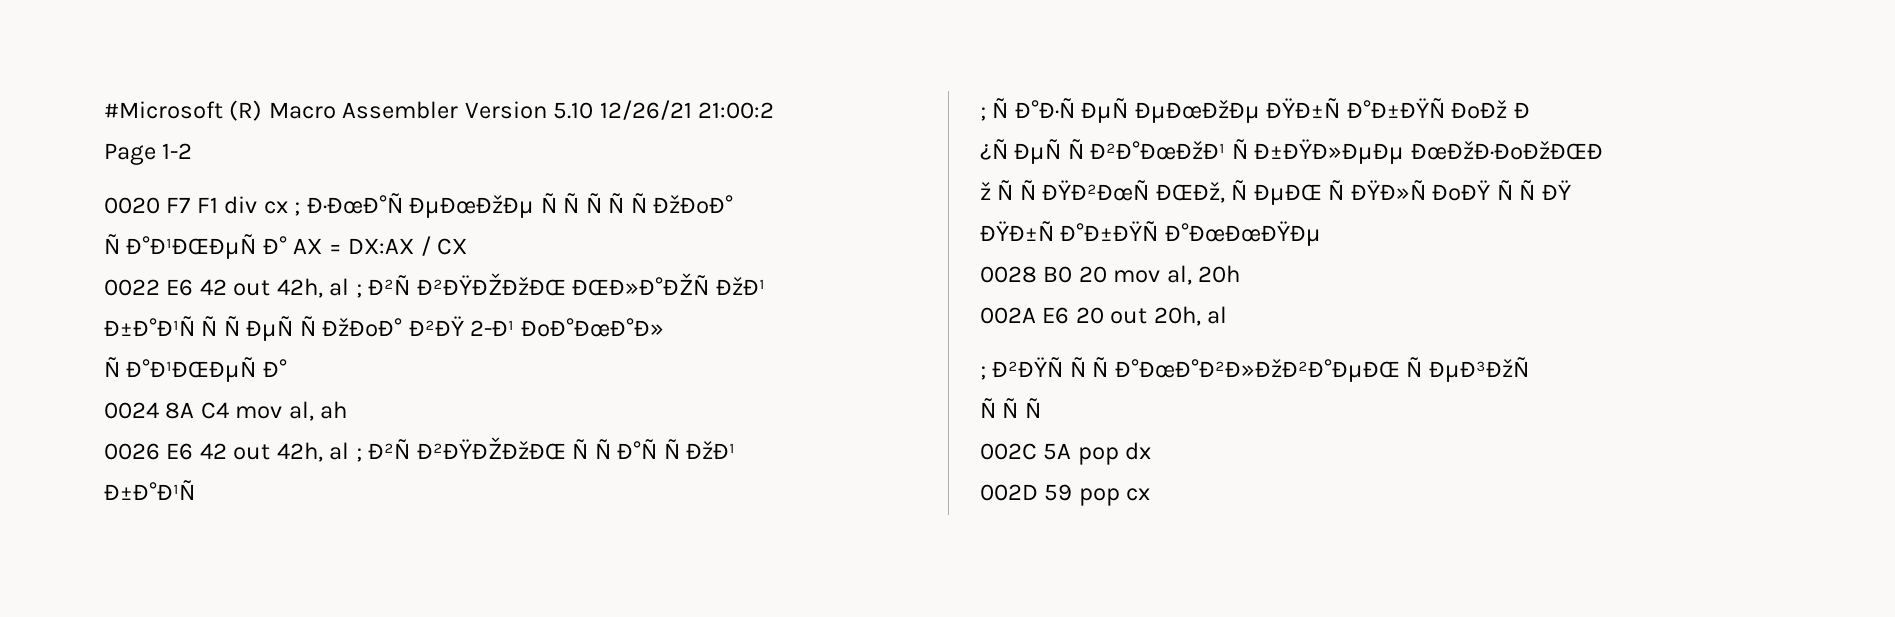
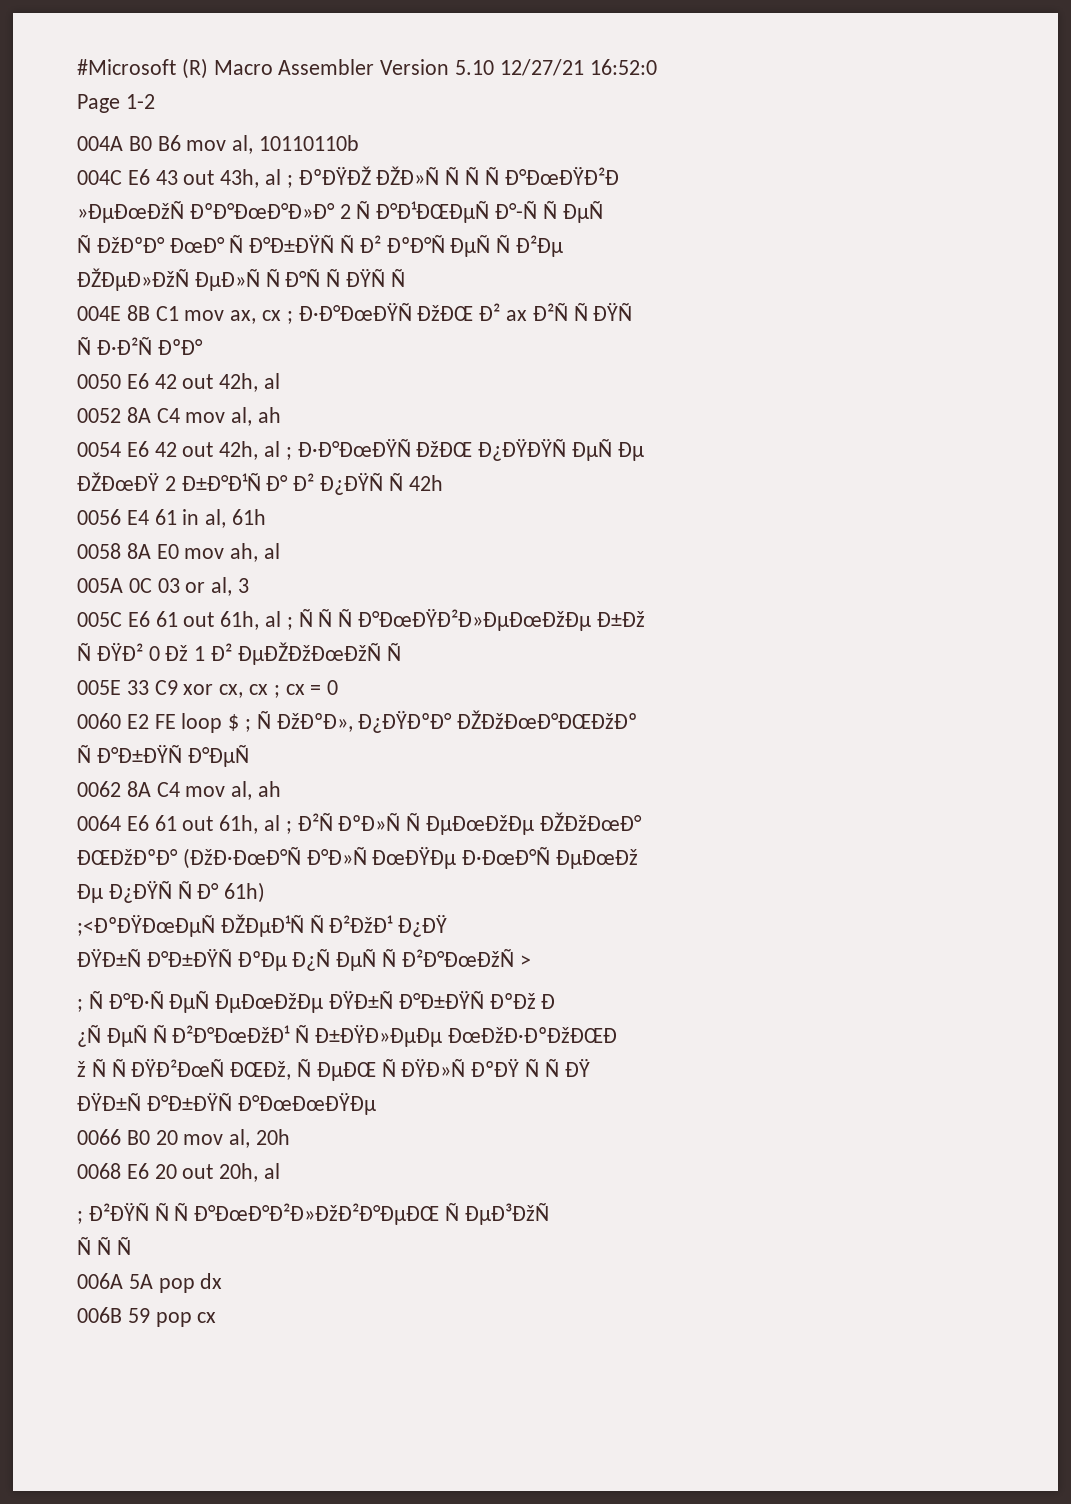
[599,100,775,120] 12/26/21 21:00:2 -> [499,59,657,76] 12/27/21 16:52:0
[104,193,734,218] [104,234,468,259] [104,273,765,298] [104,316,664,341] [104,357,287,382] [104,401,348,421] [104,437,736,462] [104,480,195,500] 0020 F7 F1 div cx ; Ð·ÐœÐ°Ñ ÐµÐœÐžÐµ Ñ Ñ Ñ Ñ Ñ ÐžÐºÐ° // Ñ Ð°Ð¹ÐŒÐµÑ Ð° AX = DX:AX / CX // 0022 E6 42 out 42h, al ; Ð²Ñ Ð²ÐŸÐŽÐžÐŒ ÐŒÐ»Ð°ÐŽÑ ÐžÐ¹ // Ð±Ð°Ð¹Ñ Ñ Ñ ÐµÑ Ñ ÐžÐºÐ° Ð²ÐŸ 2-Ð¹ ÐºÐ°ÐœÐ°Ð» // Ñ Ð°Ð¹ÐŒÐµÑ Ð° // 0024 8A C4 mov al, ah // 0026 E6 42 out 42h, al ; Ð²Ñ Ð²ÐŸÐŽÐžÐŒ Ñ Ñ Ð°Ñ Ñ ÐžÐ¹ // Ð±Ð°Ð¹Ñ -> [77,135,360,154] [77,166,619,188] [77,201,603,223] [77,235,564,257] [77,268,405,291] [77,303,633,324] [77,337,203,355] [77,373,281,392] [77,407,282,426] [77,439,644,461] [77,472,443,495] [77,509,267,528] [77,543,281,562] [77,577,250,596] [77,609,645,631] [77,642,401,665] [77,680,339,698] [77,710,638,733] [77,745,249,767] [77,781,282,800] [77,812,642,835] [77,847,639,869] [77,881,266,903] [77,914,448,937] [77,949,531,971] 004A B0 B6 mov al, 10110110b // 004C E6 43 out 43h, al ; ÐºÐŸÐŽ ÐŽÐ»Ñ Ñ Ñ Ñ Ð°ÐœÐŸÐ²Ð // »ÐµÐœÐžÑ ÐºÐ°ÐœÐ°Ð»Ð° 2 Ñ Ð°Ð¹ÐŒÐµÑ Ð°-Ñ Ñ ÐµÑ // Ñ ÐžÐºÐ° ÐœÐ° Ñ Ð°Ð±ÐŸÑ Ñ Ð² ÐºÐ°Ñ ÐµÑ Ñ Ð²Ðµ // ÐŽÐµÐ»ÐžÑ ÐµÐ»Ñ Ñ Ð°Ñ Ñ ÐŸÑ Ñ // 004E 8B C1 mov ax, cx ; Ð·Ð°ÐœÐŸÑ ÐžÐŒ Ð² ax Ð²Ñ Ñ ÐŸÑ // Ñ Ð·Ð²Ñ ÐºÐ° // 0050 E6 42 out 42h, al // 0052 8A C4 mov al, ah // 0054 E6 42 out 42h, al ; Ð·Ð°ÐœÐŸÑ ÐžÐŒ Ð¿ÐŸÐŸÑ ÐµÑ Ðµ // ÐŽÐœÐŸ 2 Ð±Ð°Ð¹Ñ Ð° Ð² Ð¿ÐŸÑ Ñ 42h // 0056 E4 61 in al, 61h // 0058 8A E0 mov ah, al // 005A 0C 03 or al, 3 // 005C E6 61 out 61h, al ; Ñ Ñ Ñ Ð°ÐœÐŸÐ²Ð»ÐµÐœÐžÐµ Ð±Ðž // Ñ ÐŸÐ² 0 Ðž 1 Ð² ÐµÐŽÐžÐœÐžÑ Ñ // 005E 33 C9 xor cx, cx ; cx = 0 // 0060 E2 FE loop $ ; Ñ ÐžÐºÐ», Ð¿ÐŸÐºÐ° ÐŽÐžÐœÐ°ÐŒÐžÐº // Ñ Ð°Ð±ÐŸÑ Ð°ÐµÑ // 0062 8A C4 mov al, ah // 0064 E6 61 out 61h, al ; Ð²Ñ ÐºÐ»Ñ Ñ ÐµÐœÐžÐµ ÐŽÐžÐœÐ° // ÐŒÐžÐºÐ° (ÐžÐ·ÐœÐ°Ñ Ð°Ð»Ñ ÐœÐŸÐµ Ð·ÐœÐ°Ñ ÐµÐœÐž // Ðµ Ð¿ÐŸÑ Ñ Ð° 61h) // ;<ÐºÐŸÐœÐµÑ ÐŽÐµÐ¹Ñ Ñ Ð²ÐžÐ¹ Ð¿ÐŸ // ÐŸÐ±Ñ Ð°Ð±ÐŸÑ ÐºÐµ Ð¿Ñ ÐµÑ Ñ Ð²Ð°ÐœÐžÑ >
[980,266,1037,283] 0028 -> [77,1129,121,1145] 0066
[980,307,1036,324] 002A -> [77,1163,121,1179] 0068
[980,443,1037,460] 002C -> [77,1273,123,1289] 006A
[980,484,1038,501] 002D -> [77,1307,122,1323] 006B

